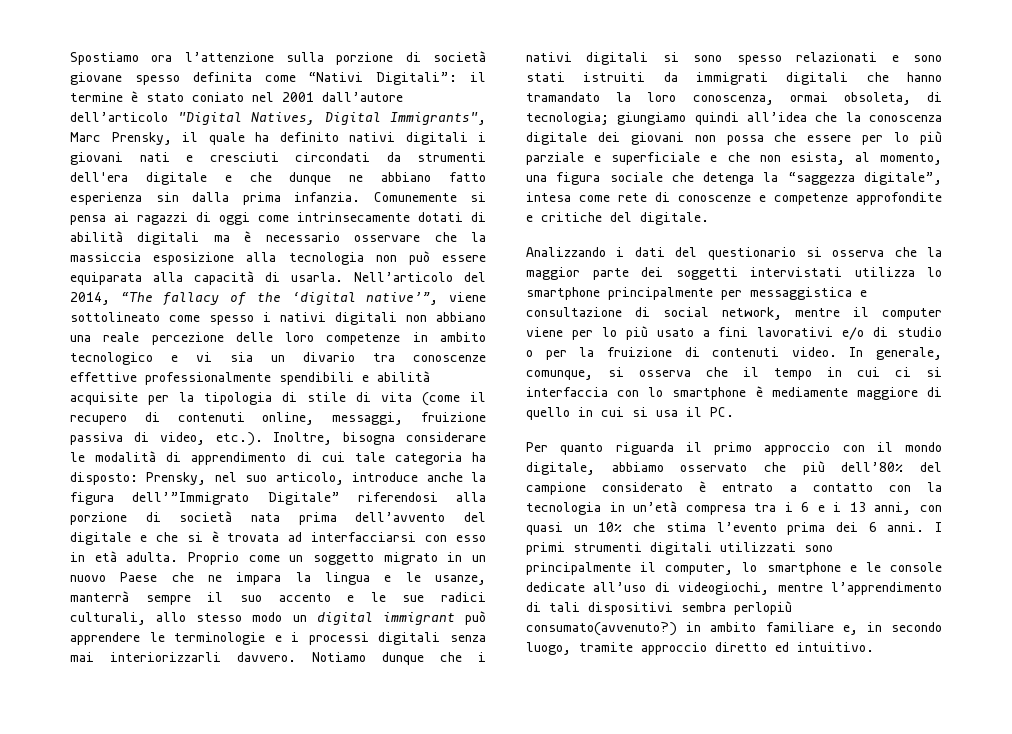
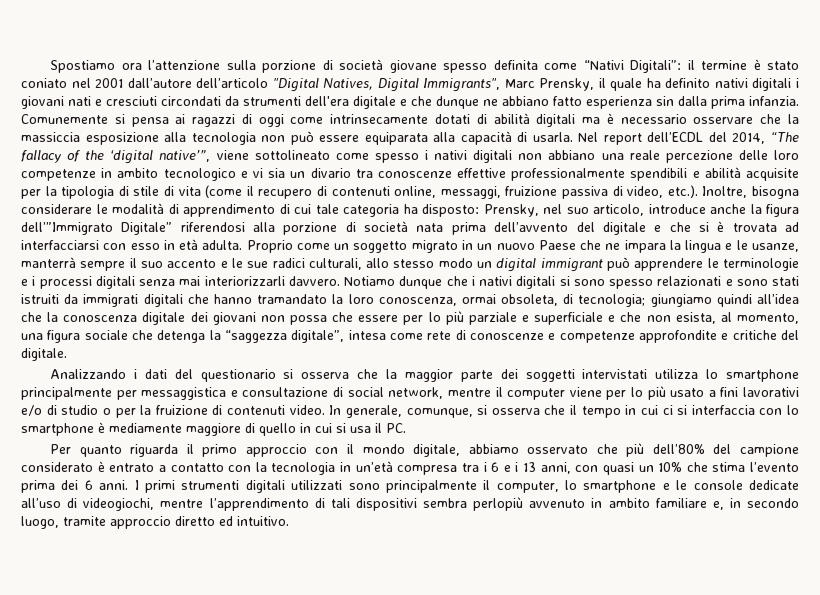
[354,272,453,282] Nell’articolo -> [578,132,704,145] Nel report dell’ECDL
[526,622,677,636] consumato(avvenuto?) -> [529,499,586,508] avvenuto

